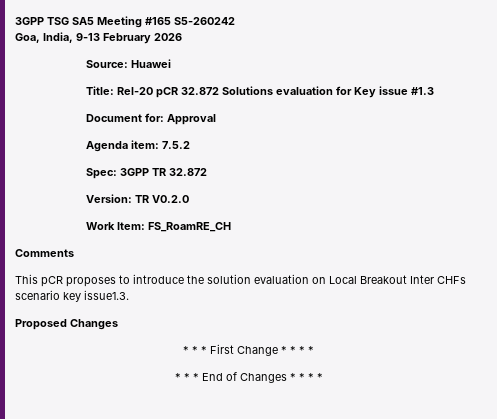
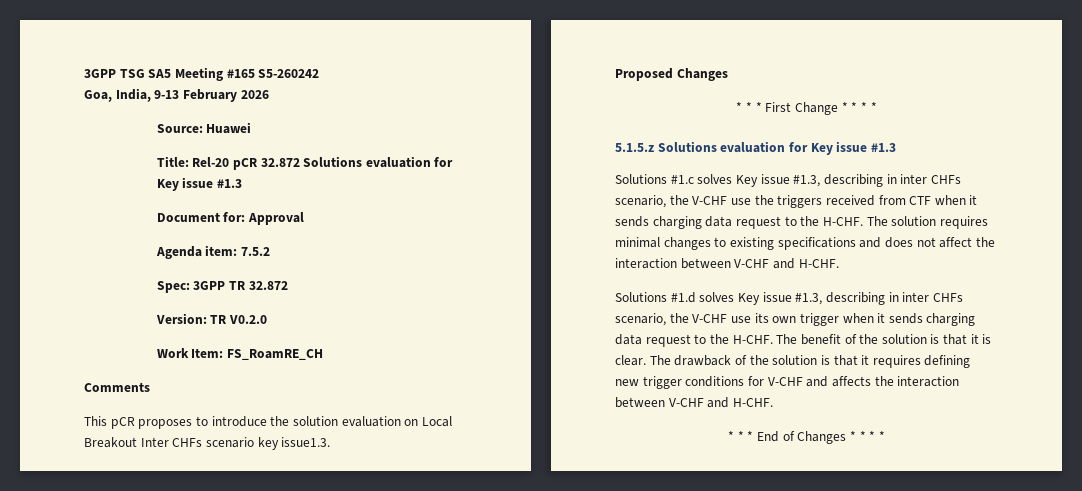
(314, 350) none -> [615,141,896,155] [615,174,961,187] [615,195,978,208] [615,216,988,229] [615,237,995,250] [615,258,839,269] [615,292,963,305] [615,313,976,326] [615,334,992,347] [615,355,971,368] [615,376,960,389] [615,397,773,408] // 5.1.5.z Solutions evaluation for Key issue #1.3 // Solutions #1.c solves Key issue #1.3, describing in inter CHFs scenario, the V-CHF use the triggers received from CTF when it sends charging data request to the H-CHF. The solution requires minimal changes to existing specifications and does not affect the interaction between V-CHF and H‑CHF. // Solutions #1.d solves Key issue #1.3, describing in inter CHFs scenario, the V-CHF use its own trigger when it sends charging data request to the H-CHF. The benefit of the solution is that it is clear. The drawback of the solution is that it requires defining new trigger conditions for V‑CHF and affects the interaction between V-CHF and H‑CHF.

